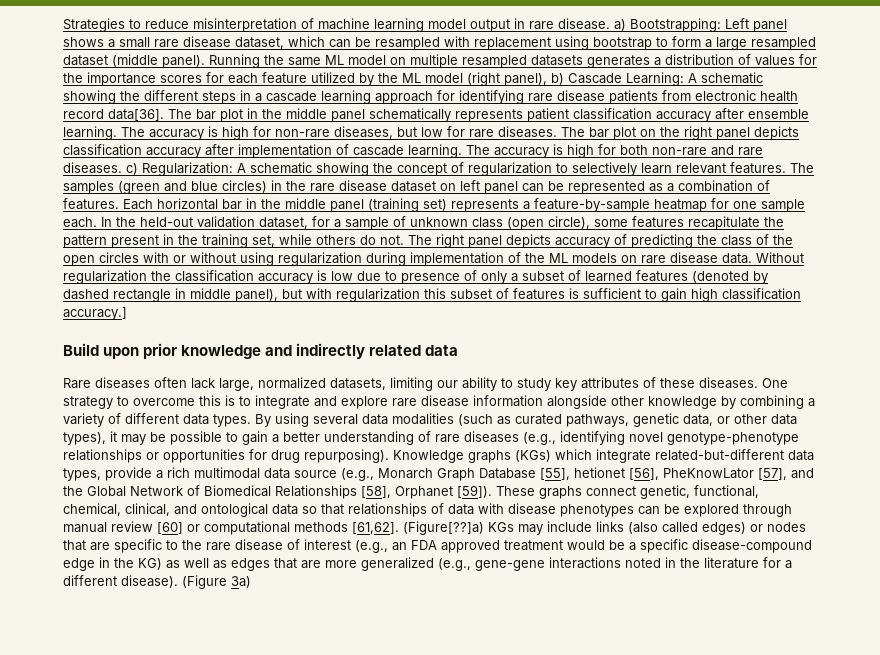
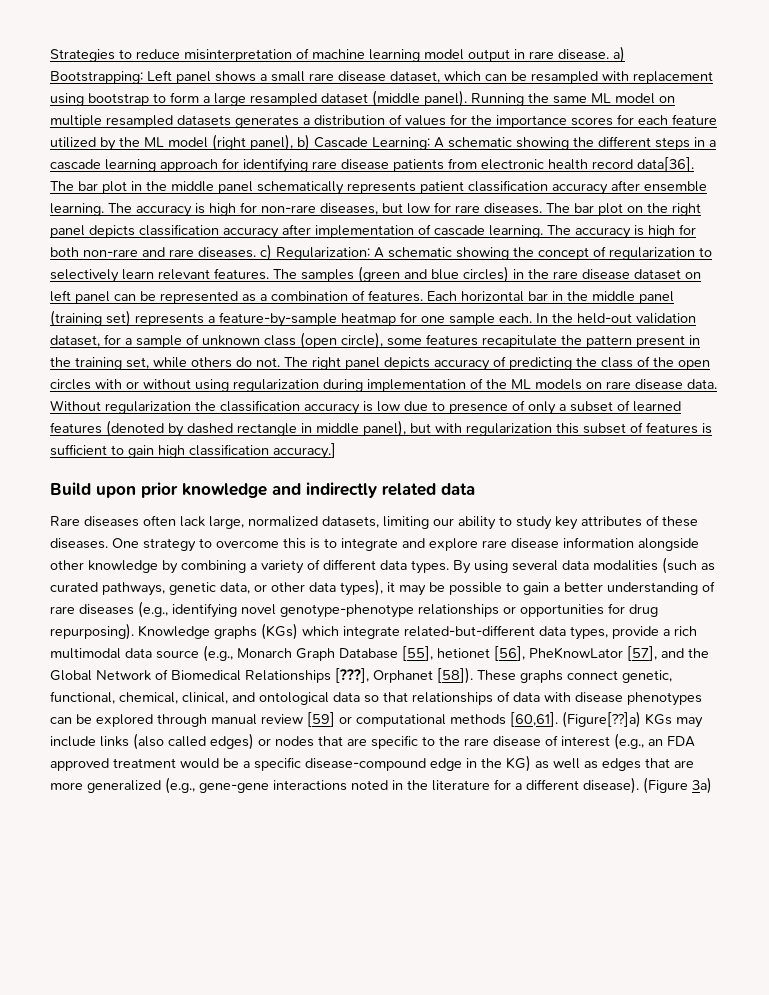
[361,485,492,499] [58], Orphanet [59]). -> [335,667,473,684] [???], Orphanet [58]).
[157,522,183,534] [60] -> [307,712,335,727] [59]
[352,522,399,534] [61,62]. -> [510,712,558,727] [60,61].

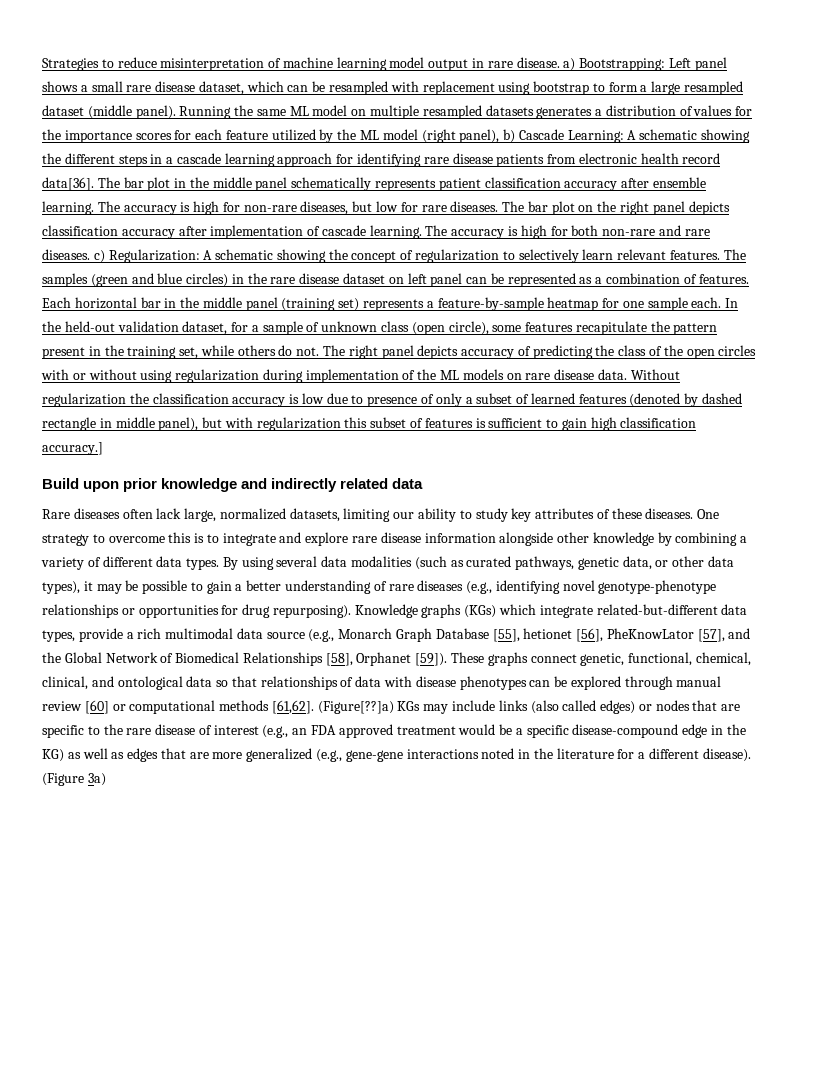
[335,667,473,684] [???], Orphanet [58]). -> [325,652,448,666] [58], Orphanet [59]).
[307,712,335,727] [59] -> [84,700,109,714] [60]
[510,712,558,727] [60,61]. -> [271,700,314,714] [61,62].

